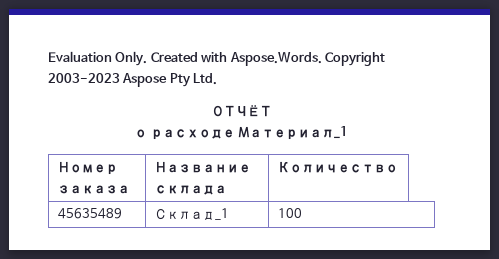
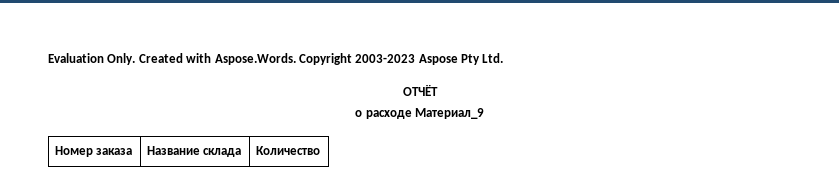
[237,126,348,140] Материал_1 -> [414,108,484,119] Материал_9
[57,208,122,219] [154,208,229,220] [277,208,302,218] // 45635489 | Склад_1 | 100 -> (320, 150) none

